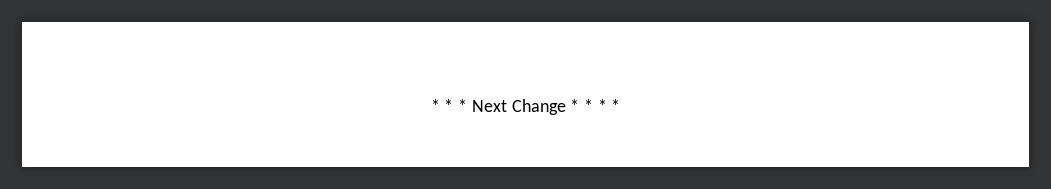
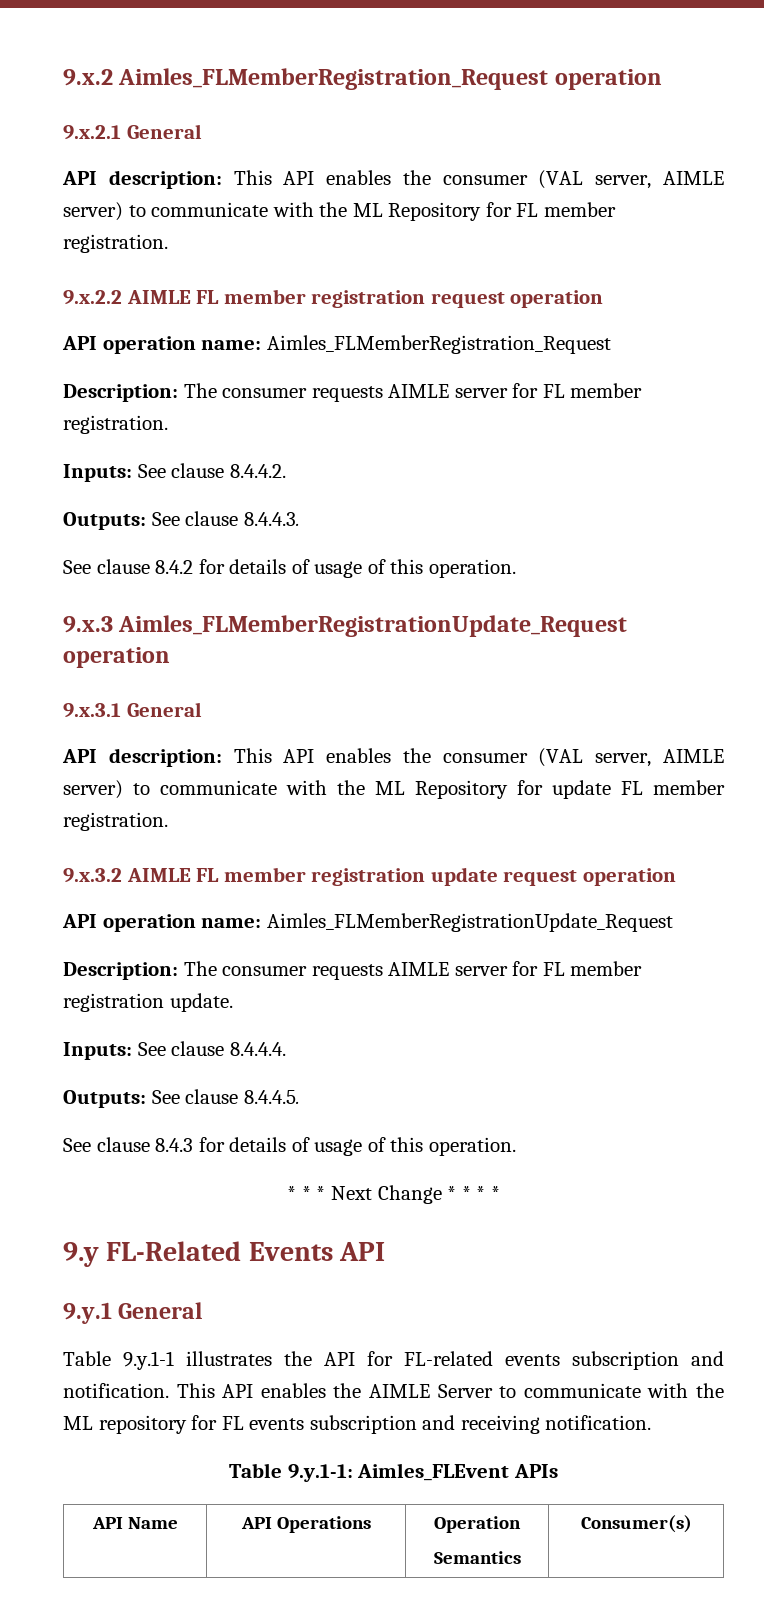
(430, 105) none -> [63,68,662,90] [63,124,202,140] [62,170,724,189] [63,202,616,221] [63,234,168,253] [63,289,604,308] [62,335,611,354] [63,383,643,402] [63,415,168,434] [63,463,286,482] [63,511,300,530] [63,559,516,578] [63,615,628,637] [63,647,170,668] [63,702,202,718] [62,748,724,767] [63,780,725,799] [63,812,168,831] [63,867,676,886] [62,913,673,932] [63,961,643,980] [63,993,233,1012] [63,1041,286,1060] [63,1089,300,1108] [63,1137,516,1156] 9.x.2 Aimles_FLMemberRegistration_Request operation // 9.x.2.1 General // API description: This API enables the consumer (VAL server, AIMLE server) to communicate with the ML Repository for FL member registration. // 9.x.2.2 AIMLE FL member registration request operation // API operation name: Aimles_FLMemberRegistration_Request // Description: The consumer requests AIMLE server for FL member registration. // Inputs: See clause 8.4.4.2. // Outputs: See clause 8.4.4.3. // See clause 8.4.2 for details of usage of this operation. // 9.x.3 Aimles_FLMemberRegistrationUpdate_Request operation // 9.x.3.1 General // API description: This API enables the consumer (VAL server, AIMLE server) to communicate with the ML Repository for update FL member registration. // 9.x.3.2 AIMLE FL member registration update request operation // API operation name: Aimles_FLMemberRegistrationUpdate_Request // Description: The consumer requests AIMLE server for FL member registration update. // Inputs: See clause 8.4.4.4. // Outputs: See clause 8.4.4.5. // See clause 8.4.3 for details of usage of this operation. //
(621, 105) none -> [63,1241,386,1267] [63,1302,203,1324] [63,1351,724,1370] [63,1383,725,1398] [63,1415,652,1434] [229,1463,558,1482] [91,1517,178,1529] [240,1516,371,1533] [434,1516,521,1533] [433,1551,521,1564] [580,1515,692,1533] // 9.y FL-Related Events API // 9.y.1 General // Table 9.y.1-1 illustrates the API for FL-related events subscription and notification. This API enables the AIMLE Server to communicate with the ML repository for FL events subscription and receiving notification. // Table 9.y.1-1: Aimles_FLEvent APIs // API Name | API Operations | Operation // Semantics | Consumer(s)

